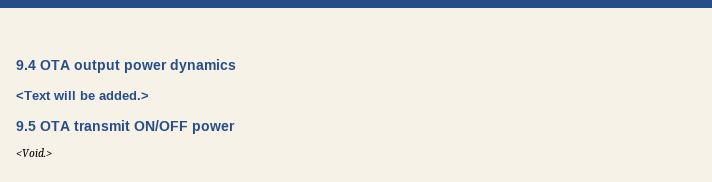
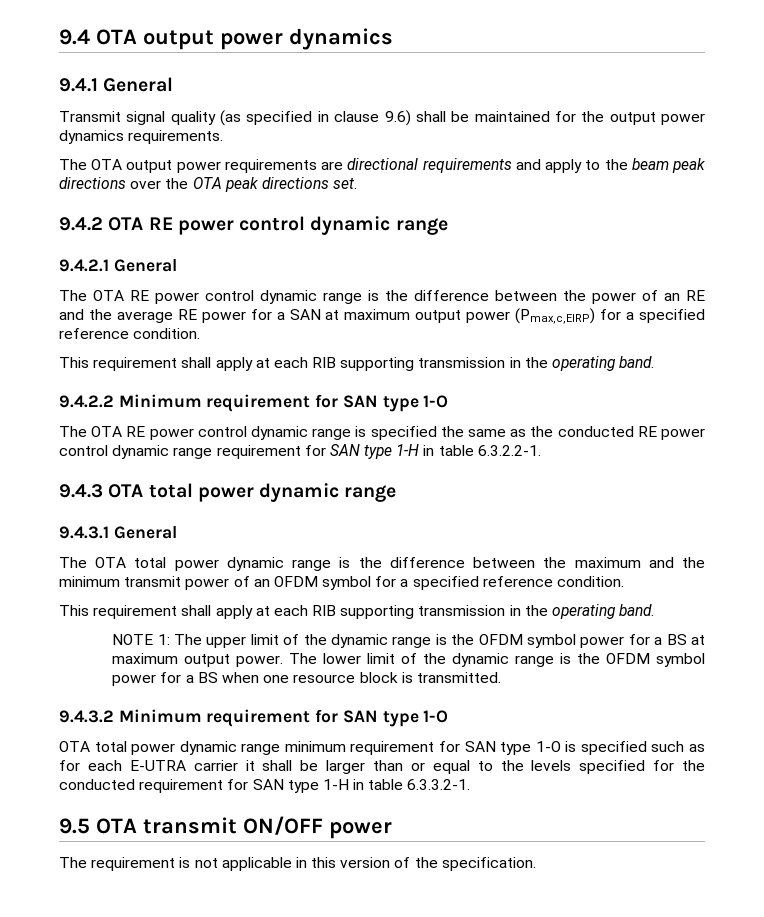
[16,91,149,100] <Text will be added.> -> [59,77,174,92] [59,110,705,126] [59,130,224,144] [59,158,706,173] [59,177,358,192] [59,216,448,235] [59,259,177,272] [59,290,705,304] [59,308,705,324] [59,328,201,339] [59,356,655,371] [59,394,449,412] [59,426,705,440] [59,444,541,459] [59,483,397,502] [59,526,177,539] [59,557,706,571] [59,576,625,590] [59,604,655,619] [112,634,706,648] [112,653,705,667] [112,672,501,686] [59,709,449,727] [59,741,705,755] [59,760,705,774] [59,779,471,793] 9.4.1 General // Transmit signal quality (as specified in clause 9.6) shall be maintained for the output power dynamics requirements. // The OTA output power requirements are directional requirements and apply to the beam peak directions over the OTA peak directions set. // 9.4.2 OTA RE power control dynamic range // 9.4.2.1 General // The OTA RE power control dynamic range is the difference between the power of an RE and the average RE power for a SAN at maximum output power (Pmax,c,EIRP) for a specified reference condition. // This requirement shall apply at each RIB supporting transmission in the operating band. // 9.4.2.2 Minimum requirement for SAN type 1-O // The OTA RE power control dynamic range is specified the same as the conducted RE power control dynamic range requirement for SAN type 1-H in table 6.3.2.2-1. // 9.4.3 OTA total power dynamic range // 9.4.3.1 General // The OTA total power dynamic range is the difference between the maximum and the minimum transmit power of an OFDM symbol for a specified reference condition. // This requirement shall apply at each RIB supporting transmission in the operating band. // NOTE 1: The upper limit of the dynamic range is the OFDM symbol power for a BS at maximum output power. The lower limit of the dynamic range is the OFDM symbol power for a BS when one resource block is transmitted. // 9.4.3.2 Minimum requirement for SAN type 1-O // OTA total power dynamic range minimum requirement for SAN type 1-O is specified such as for each E-UTRA carrier it shall be larger than or equal to the levels specified for the conducted requirement for SAN type 1-H in table 6.3.3.2-1.
[16,148,52,158] <Void.> -> [59,857,536,871] The requirement is not applicable in this version of the specification.

